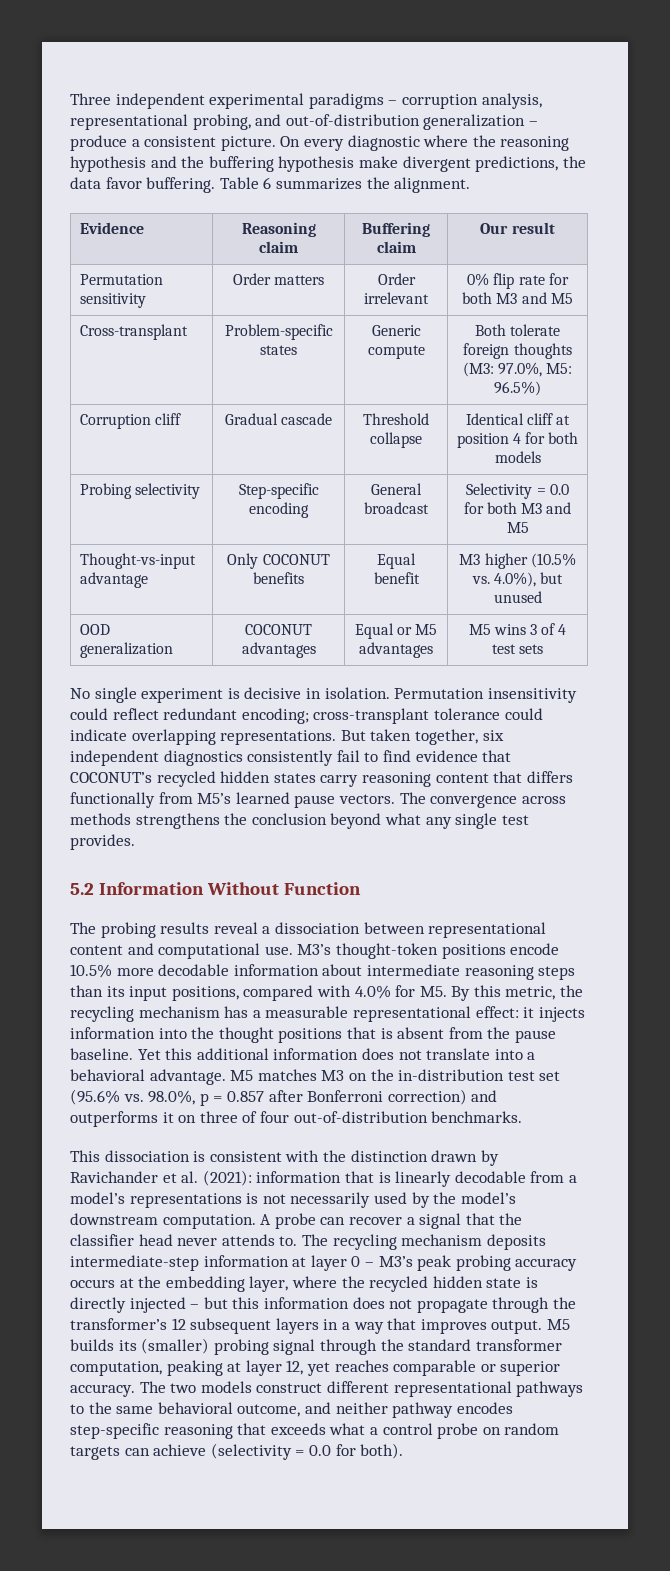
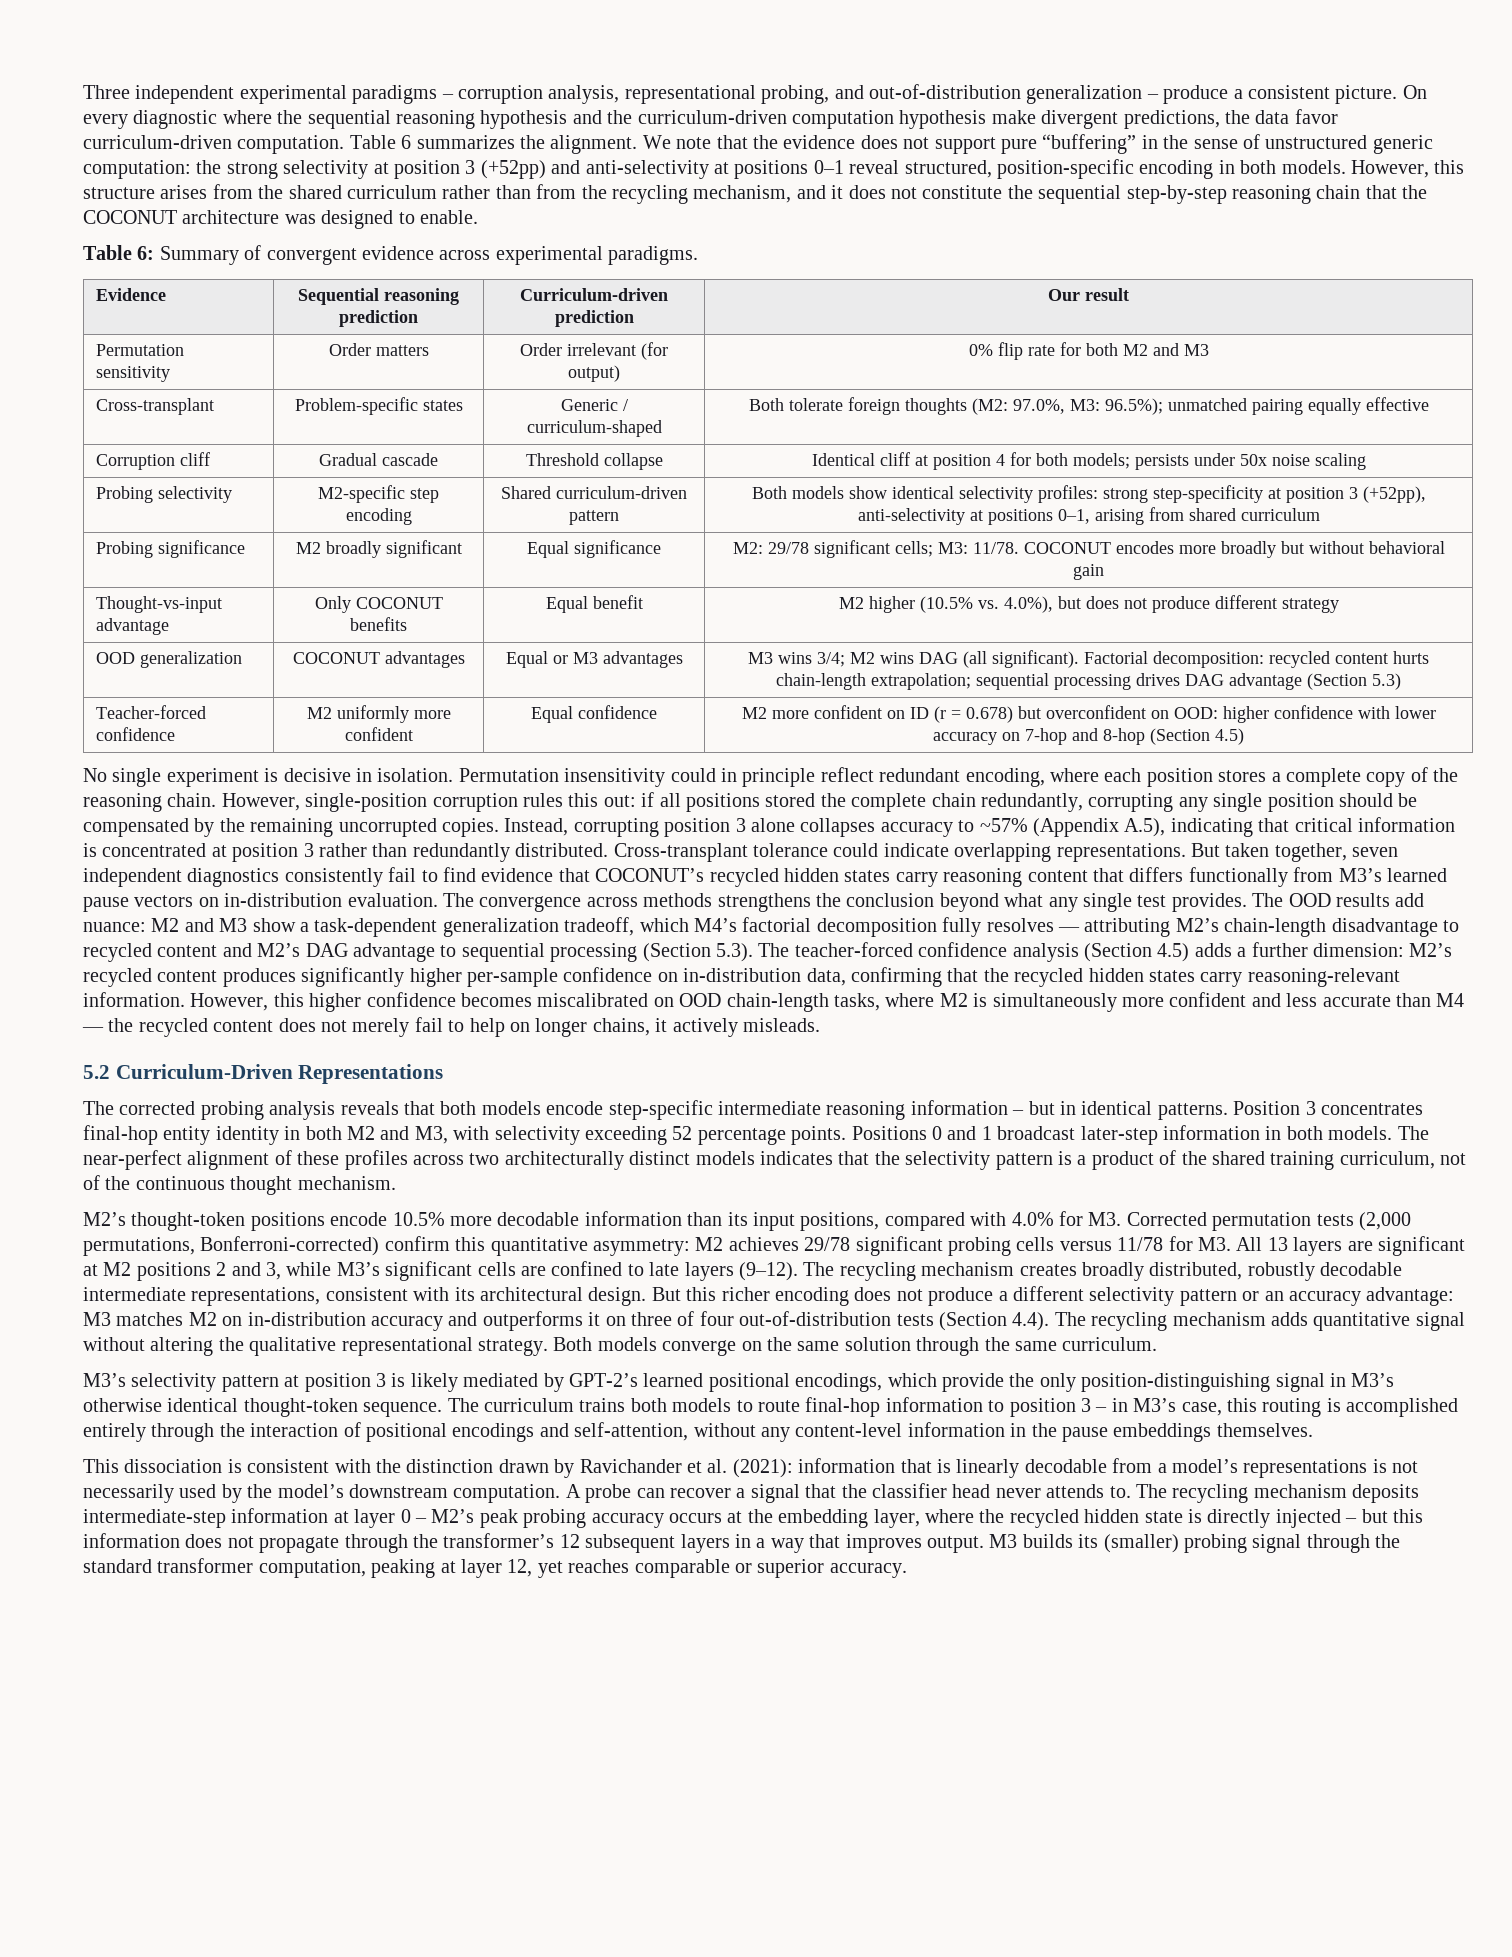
(496, 141) none -> [307,110,391,129] sequential
[208,156,274,172] buffering -> [637,110,894,129] curriculum-driven computation
[146,177,216,193] buffering. -> [83,135,345,154] curriculum-driven computation.
[79,222,144,234] [241,222,316,237] [259,241,298,253] [362,222,430,237] [376,241,416,253] // Evidence | Reasoning claim | Buffering claim -> [642,134,1433,154] [83,159,1465,179] [83,184,1428,204] [83,210,478,229] [83,245,699,265] [95,288,166,301] [298,288,459,305] [339,310,418,327] [520,288,668,301] [554,310,634,327] We note that the evidence does not support pure “buffering” in the sense of unstructured generic computation: the strong selectivity at position 3 (+52pp) and anti-selectivity at positions 0–1 reveal structured, position-specific encoding in both models. However, this structure arises from the shared curriculum rather than from the recycling mechanism, and it does not constitute the sequential step-by-step reasoning chain that the COCONUT architecture was designed to enable. // Table 6: Summary of convergent evidence across experimental paradigms. // Evidence | Sequential reasoning prediction | Curriculum-driven prediction
(429, 298) none -> [641,342,668,360] [568,365,620,382] (for output)
[496,292,573,304] M3 and M5 -> [1122,343,1209,356] M2 and M3
[367,345,425,359] compute -> [622,399,628,411] [526,420,662,437] / curriculum-shaped
[462,362,573,377] [494,381,541,396] (M3: 97.0%, M5: 96.5%) -> [971,397,1429,415] (M2: 97.0%, M3: 96.5%); unmatched pairing equally effective
[494,451,541,463] models -> [1072,453,1366,470] models; persists under 50x noise scaling
[238,483,319,499] Step-specific -> [318,485,439,503] M2-specific step
[371,483,422,495] [364,502,429,514] [466,483,569,499] [463,502,572,514] [506,522,529,533] General broadcast | Selectivity = 0.0 for both M3 and M5 -> [501,486,687,499] [569,510,619,525] [751,485,1426,503] [857,507,1320,525] [95,540,245,558] [295,540,462,558] [527,540,661,558] [732,540,1445,558] [1073,564,1104,580] Shared curriculum-driven pattern | Both models show identical selectivity profiles: strong step-specificity at position 3 (+52pp), anti-selectivity at positions 0–1, arising from shared curriculum // Probing significance | M2 broadly significant | Equal significance | M2: 29/78 significant cells; M3: 11/78. COCONUT encodes more broadly but without behavioral gain
[459,554,481,565] M3 -> [838,597,864,609] M2
[493,591,542,603] unused -> [1085,595,1339,613] does not produce different strategy
[415,624,438,635] [359,642,433,658] [468,623,567,635] [491,644,544,654] M5 advantages | M5 wins 3 of 4 test sets -> [572,651,683,668] [748,650,1429,668] [776,673,1401,690] [95,705,206,719] [95,727,175,741] [306,705,451,723] [344,727,413,741] [531,705,657,723] [741,705,1436,723] [933,728,1244,745] M3 advantages | M3 wins 3/4; M2 wins DAG (all significant). Factorial decomposition: recycled content hurts chain-length extrapolation; sequential processing drives DAG advantage (Section 5.3) // Teacher-forced confidence | M2 uniformly more confident | Equal confidence | M2 more confident on ID (r = 0.678) but overconfident on OOD: higher confidence with lower accuracy on 7-hop and 8-hop (Section 4.5)
[112,708,430,724] reflect redundant encoding; cross-transplant -> [720,767,1459,787] [83,792,1418,812] [83,817,1456,837] [83,843,748,862] in principle reflect redundant encoding, where each position stores a complete copy of the reasoning chain. However, single-position corruption rules this out: if all positions stored the complete chain redundantly, corrupting any single position should be compensated by the remaining uncorrupted copies. Instead, corrupting position 3 alone collapses accuracy to ~57% (Appendix A.5), indicating that critical information is concentrated at position 3 rather than redundantly distributed. Cross-transplant
[482,730,504,741] six -> [1352,847,1399,857] seven
[197,793,232,804] M5’s -> [1338,868,1382,882] M3’s
[338,794,395,804] vectors. -> [134,893,438,907] vectors on in-distribution evaluation.
[70,882,362,895] [70,922,547,938] [70,943,332,959] // 5.2 Information Without Function // The probing results reveal a dissociation between representational content and computational use. M3’s -> [1252,893,1425,907] [83,917,1460,937] [83,942,1453,962] [83,967,1400,987] [83,992,1465,1012] [82,1017,820,1037] [83,1064,444,1084] [83,1100,1423,1120] [83,1125,1429,1145] [83,1150,1467,1170] [83,1175,396,1195] [83,1212,126,1226] The OOD results add nuance: M2 and M3 show a task-dependent generalization tradeoff, which M4’s factorial decomposition fully resolves — attributing M2’s chain-length disadvantage to recycled content and M2’s DAG advantage to sequential processing (Section 5.3). The teacher-forced confidence analysis (Section 4.5) adds a further dimension: M2’s recycled content produces significantly higher per-sample confidence on in-distribution data, confirming that the recycled hidden states carry reasoning-relevant information. However, this higher confidence becomes miscalibrated on OOD chain-length tasks, where M2 is simultaneously more confident and less accurate than M4 — the recycled content does not merely fail to help on longer chains, it actively misleads. // 5.2 Curriculum-Driven Representations // The corrected probing analysis reveals that both models encode step-specific intermediate reasoning information – but in identical patterns. Position 3 concentrates final-hop entity identity in both M2 and M3, with selectivity exceeding 52 percentage points. Positions 0 and 1 broadcast later-step information in both models. The near-perfect alignment of these profiles across two architecturally distinct models indicates that the selectivity pattern is a product of the shared training curriculum, not of the continuous thought mechanism. // M2’s
[322,964,576,980] about intermediate reasoning steps -> (682, 1218) none
[419,985,584,1001] [70,1006,585,1022] [70,1027,556,1043] [70,1048,536,1060] [70,1069,561,1085] [70,1089,467,1106] M5. By this metric, the recycling mechanism has a measurable representational effect: it injects information into the thought positions that is absent from the pause baseline. Yet this additional information does not translate into a behavioral advantage. M5 matches M3 on the in-distribution test set (95.6% vs. 98.0%, p = 0.857 after Bonferroni correction) -> [1088,1212,1411,1231] [83,1236,1466,1256] [83,1261,1403,1281] [83,1286,1455,1306] [83,1312,443,1331] M3. Corrected permutation tests (2,000 permutations, Bonferroni-corrected) confirm this quantitative asymmetry: M2 achieves 29/78 significant probing cells versus 11/78 for M3. All 13 layers are significant at M2 positions 2 and 3, while M3’s significant cells are confined to late layers (9–12). The recycling mechanism creates broadly distributed, robustly decodable intermediate representations, consistent with its architectural design. But this richer encoding does not produce a different selectivity pattern or an accuracy advantage: M3 matches M2 on in-distribution accuracy
[431,1111,523,1123] benchmarks. -> [896,1312,1465,1331] [83,1337,1158,1356] [83,1373,1395,1392] [83,1397,1459,1417] [83,1422,1313,1442] tests (Section 4.4). The recycling mechanism adds quantitative signal without altering the qualitative representational strategy. Both models converge on the same solution through the same curriculum. // M3’s selectivity pattern at position 3 is likely mediated by GPT-2’s learned positional encodings, which provide the only position-distinguishing signal in M3’s otherwise identical thought-token sequence. The curriculum trains both models to route final-hop information to position 3 – in M3’s case, this routing is accomplished entirely through the interaction of positional encodings and self-attention, without any content-level information in the pause embeddings themselves.
[378,1256,413,1267] M3’s -> [431,1509,475,1523] M2’s
[546,1319,570,1330] M5 -> [989,1534,1018,1548] M3
[139,1381,584,1397] [70,1402,513,1418] [70,1423,560,1439] [70,1443,404,1460] The two models construct different representational pathways to the same behavioral outcome, and neither pathway encodes step-specific reasoning that exceeds what a control probe on random targets can achieve (selectivity = 0.0 for both). -> (907, 1570) none

